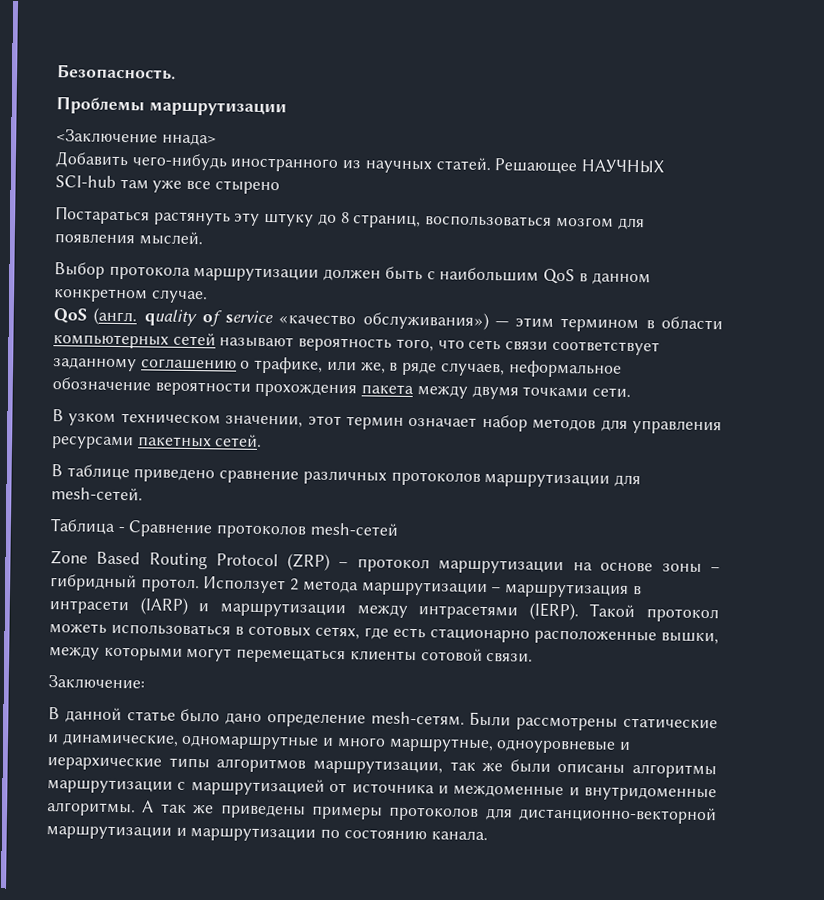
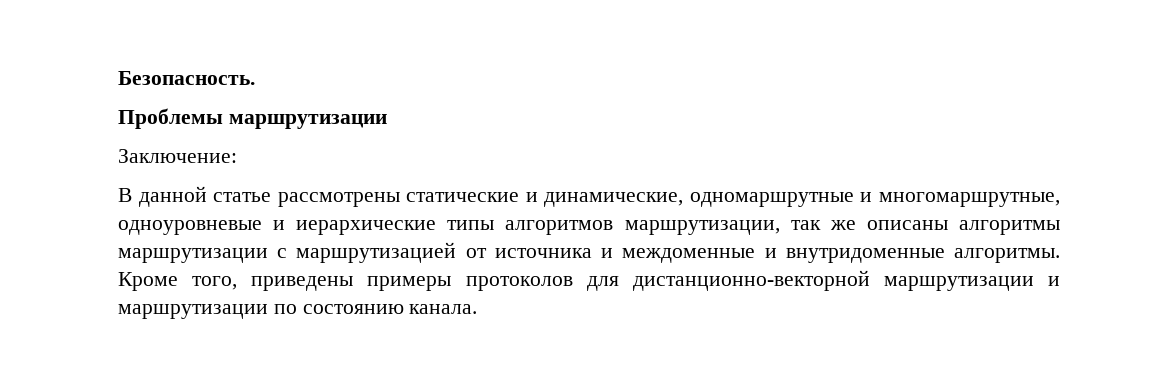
[56,129,217,147] [55,151,665,175] [55,175,280,195] [55,206,645,231] [54,231,203,246] [54,262,651,286] [53,288,208,304] [53,307,723,333] [53,332,660,356] [53,356,622,378] [52,377,632,400] [52,409,722,435] [51,434,263,450] [51,464,642,488] [51,487,143,501] [50,518,398,539] [50,550,721,575] [50,574,642,598] [49,597,719,623] [49,623,719,645] [49,646,534,664] // <Заключение ннада> // Добавить чего-нибудь иностранного из научных статей. Решающее НАУЧНЫХ SCI-hub там уже все стырено // Постараться растянуть эту штуку до 8 страниц, воспользоваться мозгом для появления мыслей. // Выбор протокола маршрутизации должен быть с наибольшим QoS в данном конкретном случае. // QoS (англ. quality of service «качество обслуживания») — этим термином в области компьютерных сетей называют вероятность того, что сеть связи соответствует заданному соглашению о трафике, или же, в ряде случаев, неформальное обозначение вероятности прохождения пакета между двумя точками сети. // В узком техническом значении, этот термин означает набор методов для управления ресурсами пакетных сетей. // В таблице приведено сравнение различных протоколов маршрутизации для mesh-сетей. // Таблица - Сравнение протоколов mesh-сетей // Zone Based Routing Protocol (ZRP) – протокол маршрутизации на основе зоны – гибридный протол. Исползует 2 метода маршрутизации – маршрутизация в интрасети (IARP) и маршрутизации между интрасетями (IERP). Такой протокол можеть использоваться в сотовых сетях, где есть стационарно расположенные вышки, между которыми могут перемещаться клиенты сотовой связи. -> (387, 121) none
[180,708,512,728] было дано определение mesh-сетям. Были -> (272, 197) none
[336,737,494,753] много маршрутные, -> [878,192,1060,207] многомаршрутные,
[509,759,551,773] были -> (856, 225) none
[142,800,215,814] А так же -> [118,272,238,291] Кроме того,

